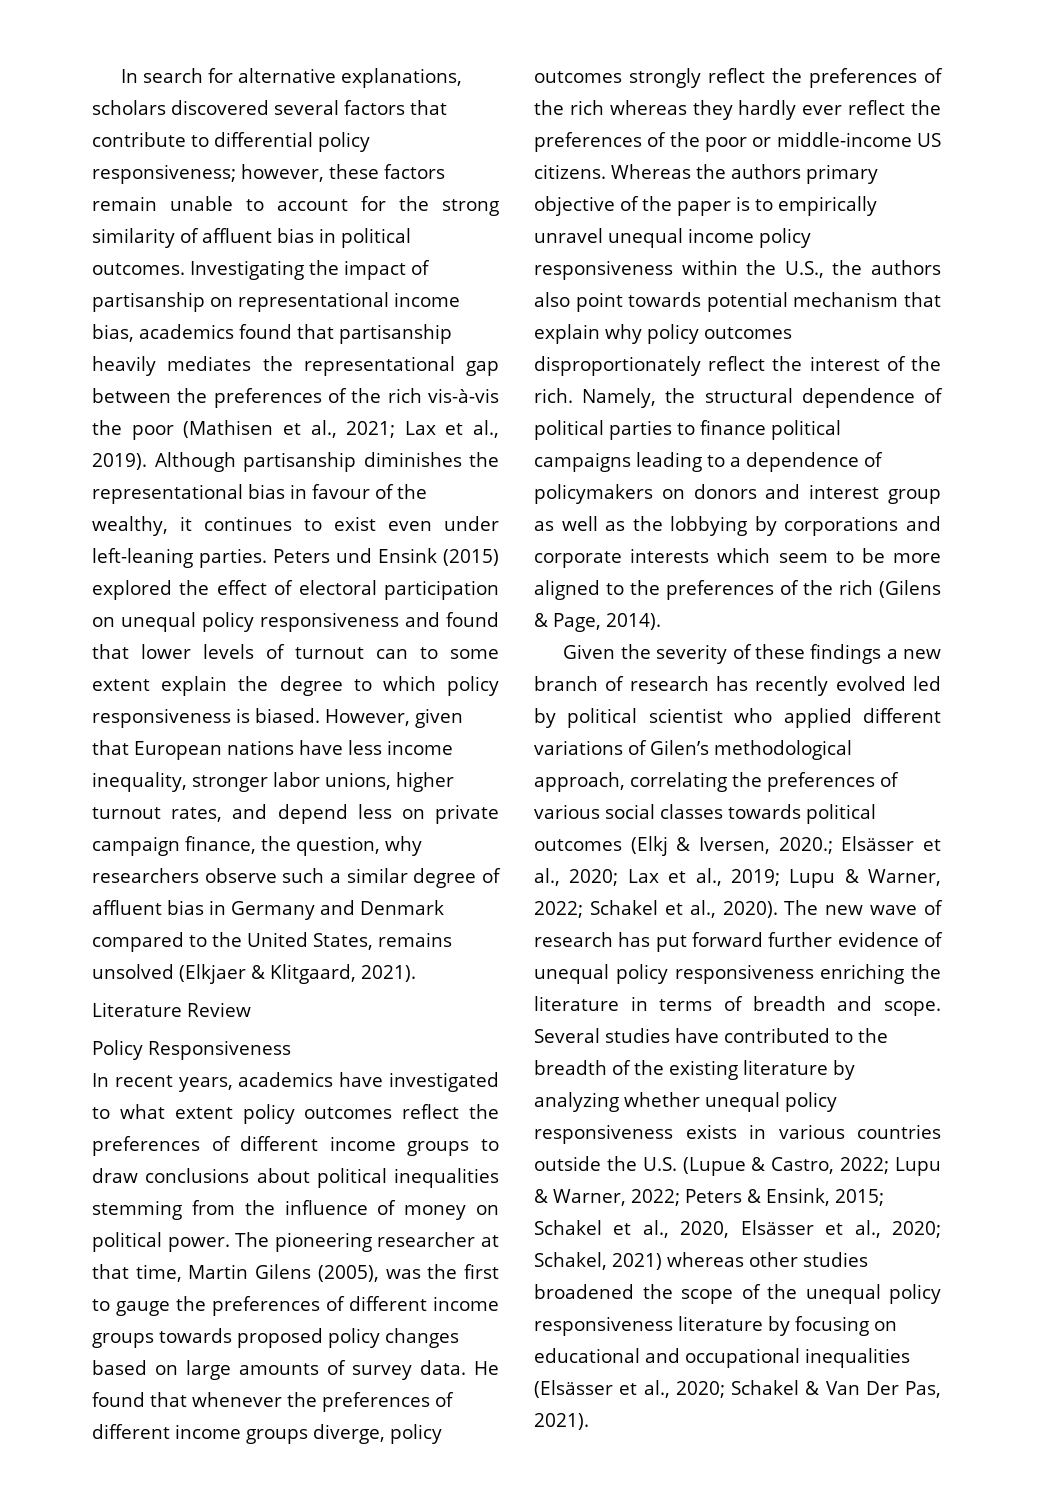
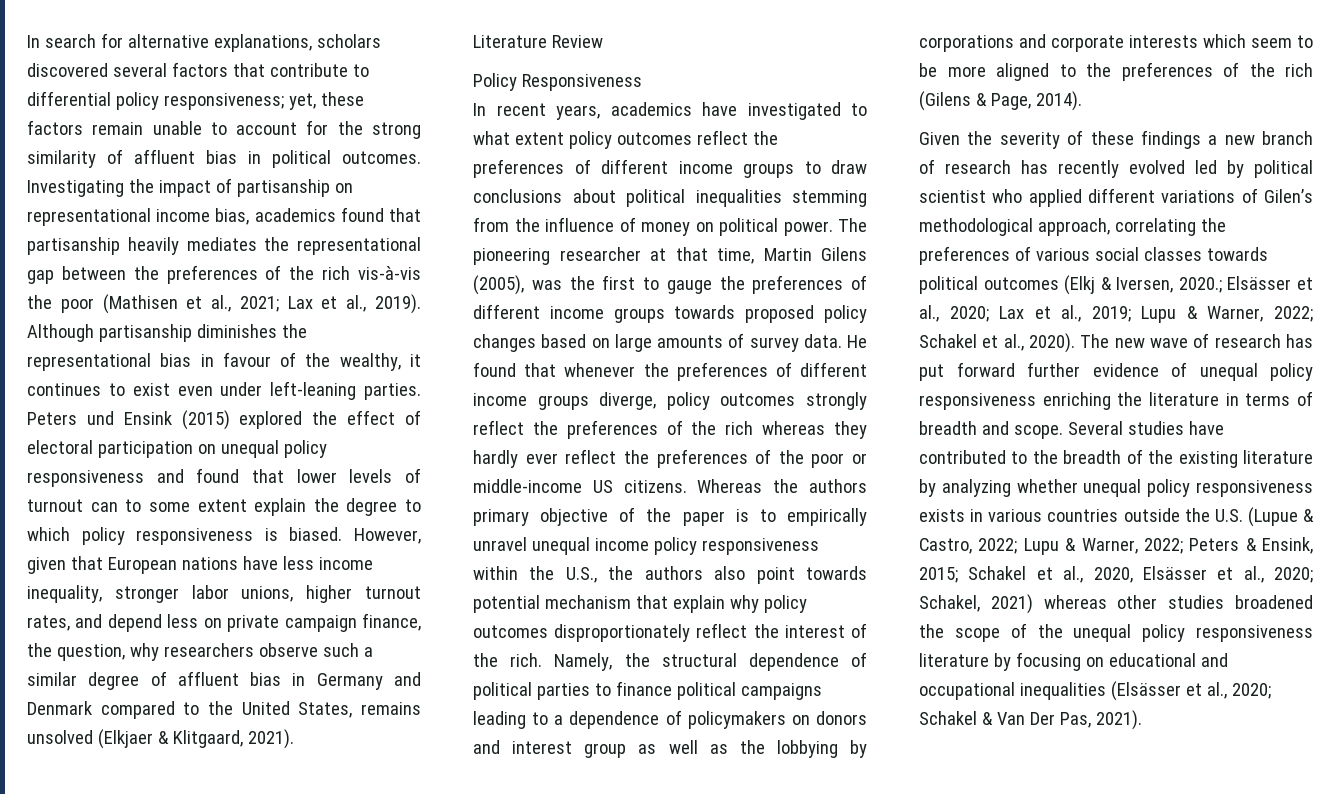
[241,164,324,182] however, -> [288,93,316,110] yet,

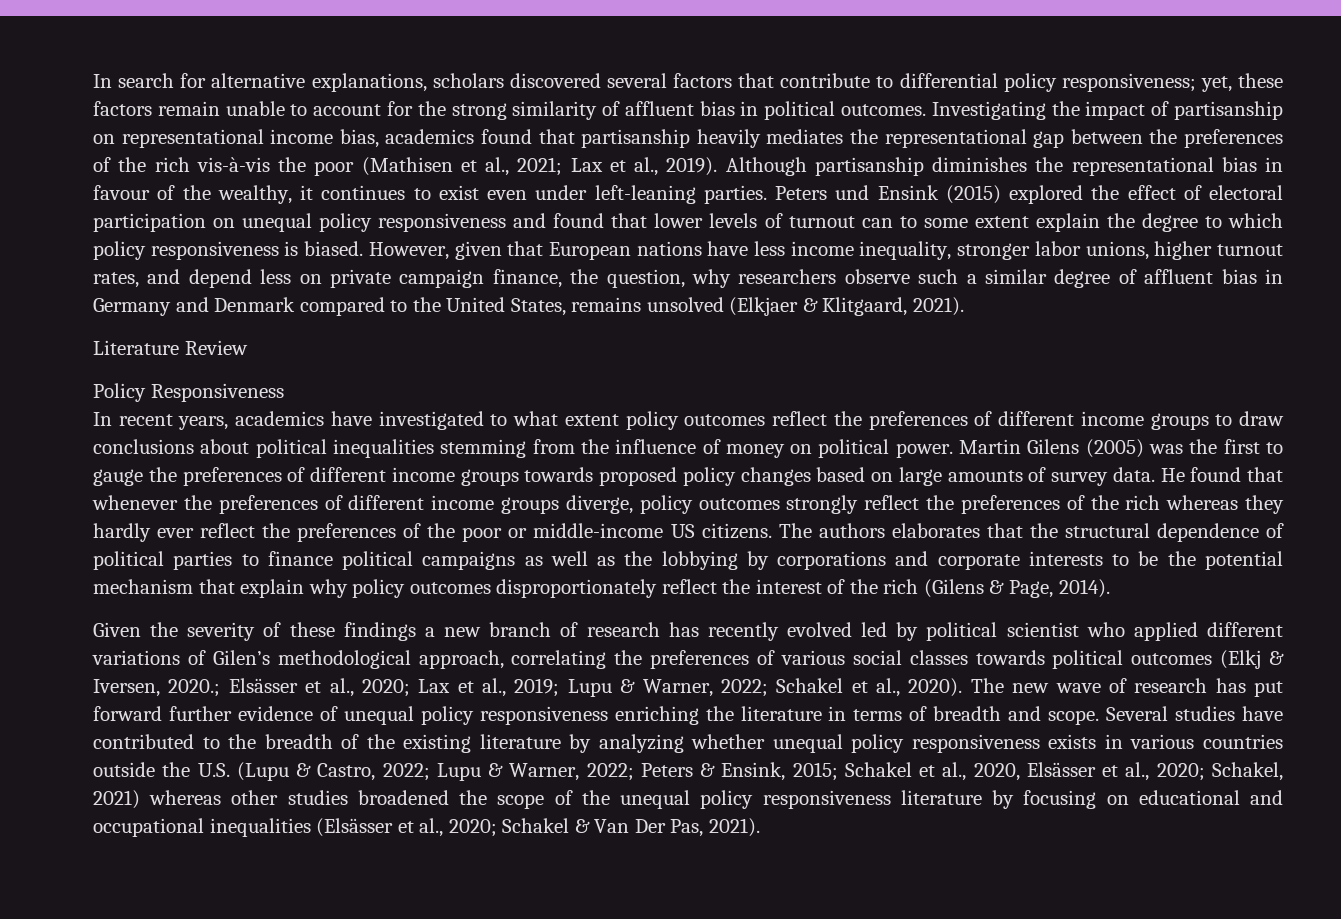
[838,218,867,232] [473,247,754,265] The pioneering researcher at that time, -> (953, 450) none
[473,275,524,295] (2005), -> [1085,439,1144,458] (2005)
[697,479,867,493] [473,507,867,526] [473,537,819,555] [473,566,868,584] Whereas the authors primary objective of the paper is to empirically unravel unequal income policy responsiveness within the U.S., the authors also point towards -> [778,523,1285,542] [93,551,1196,570] The authors elaborates that the structural dependence of political parties to finance political campaigns as well as the lobbying by corporations and corporate interests to be the
[510,652,867,671] [473,681,822,700] [473,710,867,729] [473,740,867,758] [919,34,1313,52] [919,62,1275,81] rich. Namely, the structural dependence of political parties to finance political campaigns leading to a dependence of policymakers on donors and interest group as well as the lobbying by corporations and corporate interests which seem to be more aligned to the preferences of the -> (878, 586) none
[1247,507,1298,527] (Lupue -> [236,762,289,781] (Lupu

